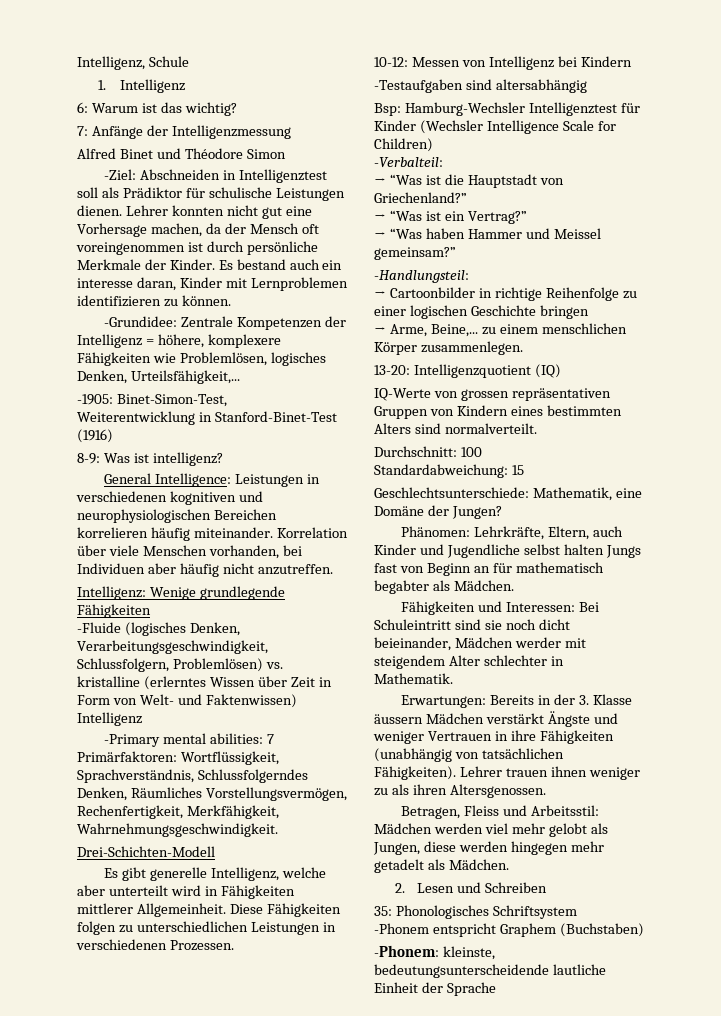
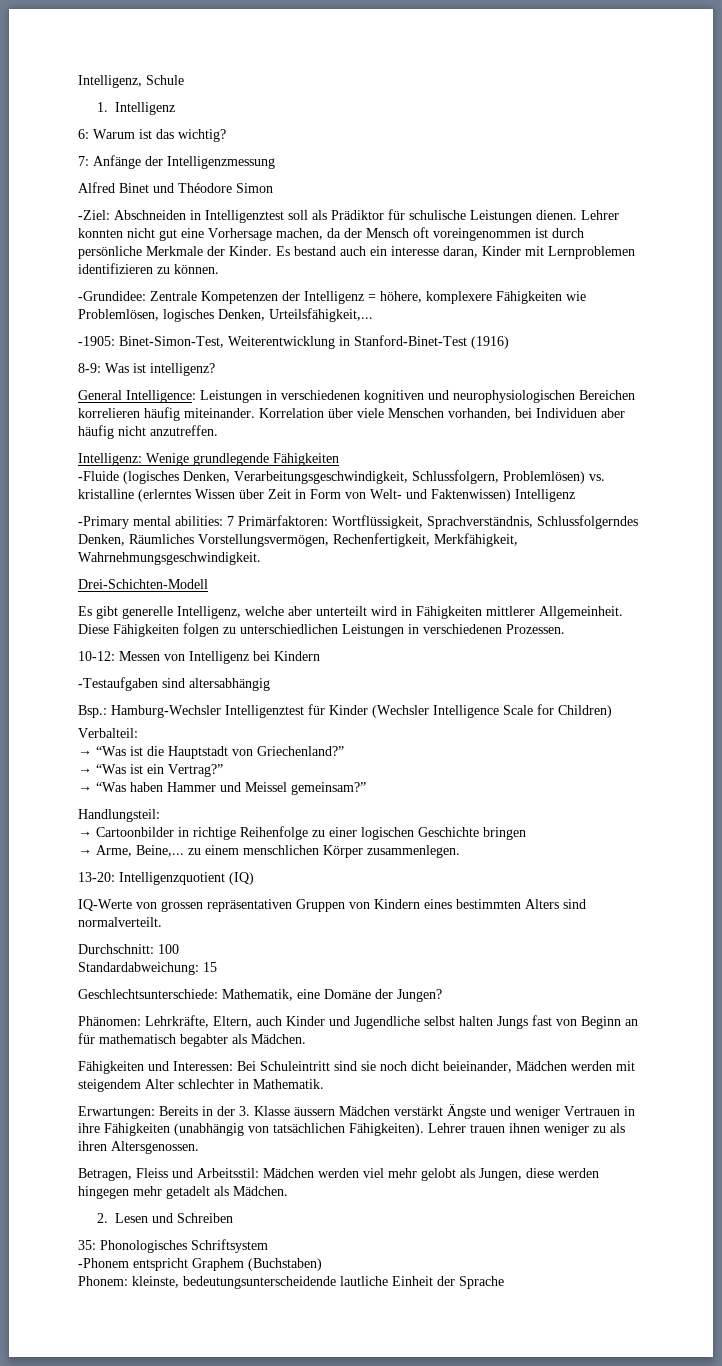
[374,103,401,116] Bsp: -> [78,705,107,718] Bsp.:
[374,157,443,168] -Verbalteil: -> [78,728,138,738] Verbalteil:
[374,270,469,283] -Handlungsteil: -> [78,809,160,822] Handlungsteil:
[514,637,561,648] werder -> [571,1061,612,1071] werden
[374,945,439,957] -Phonem: -> [78,1276,128,1286] Phonem:

